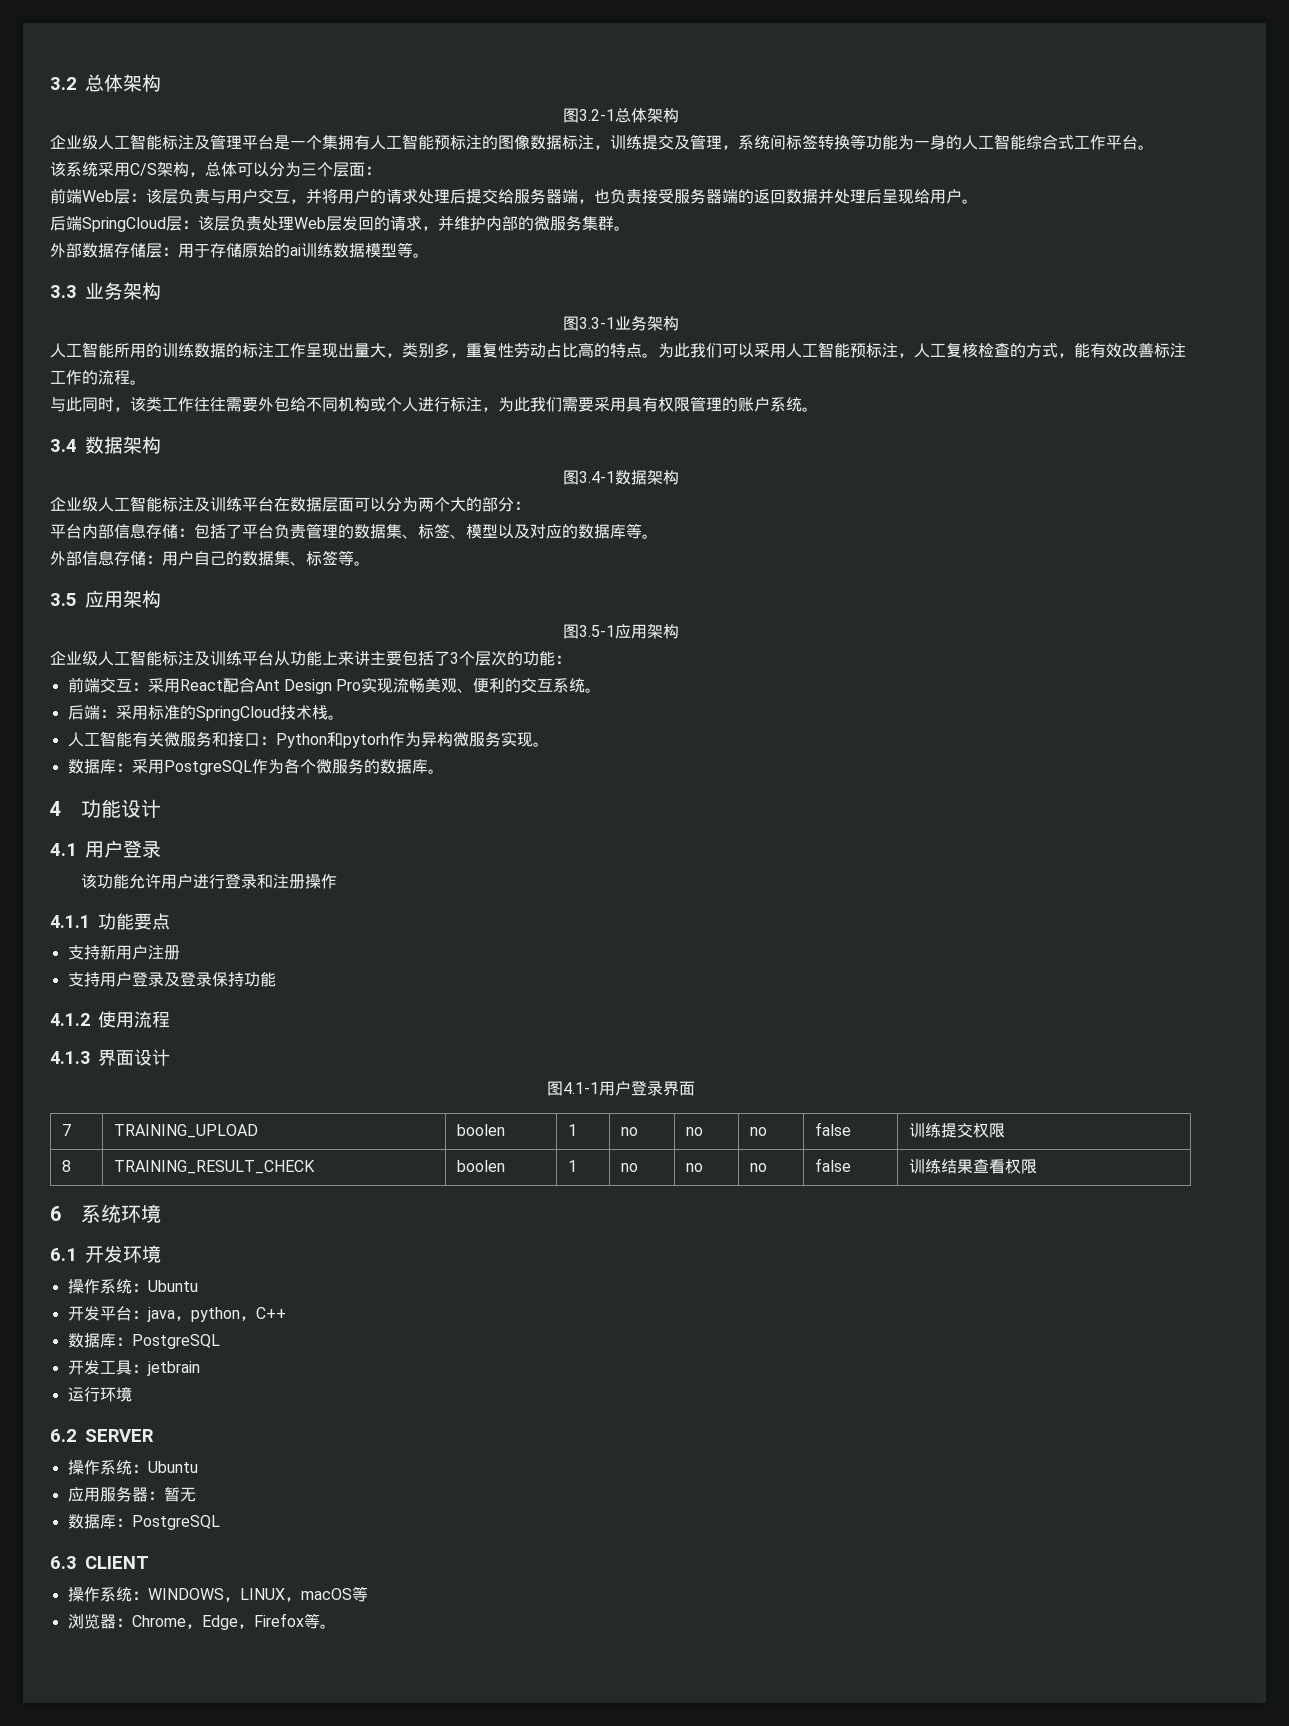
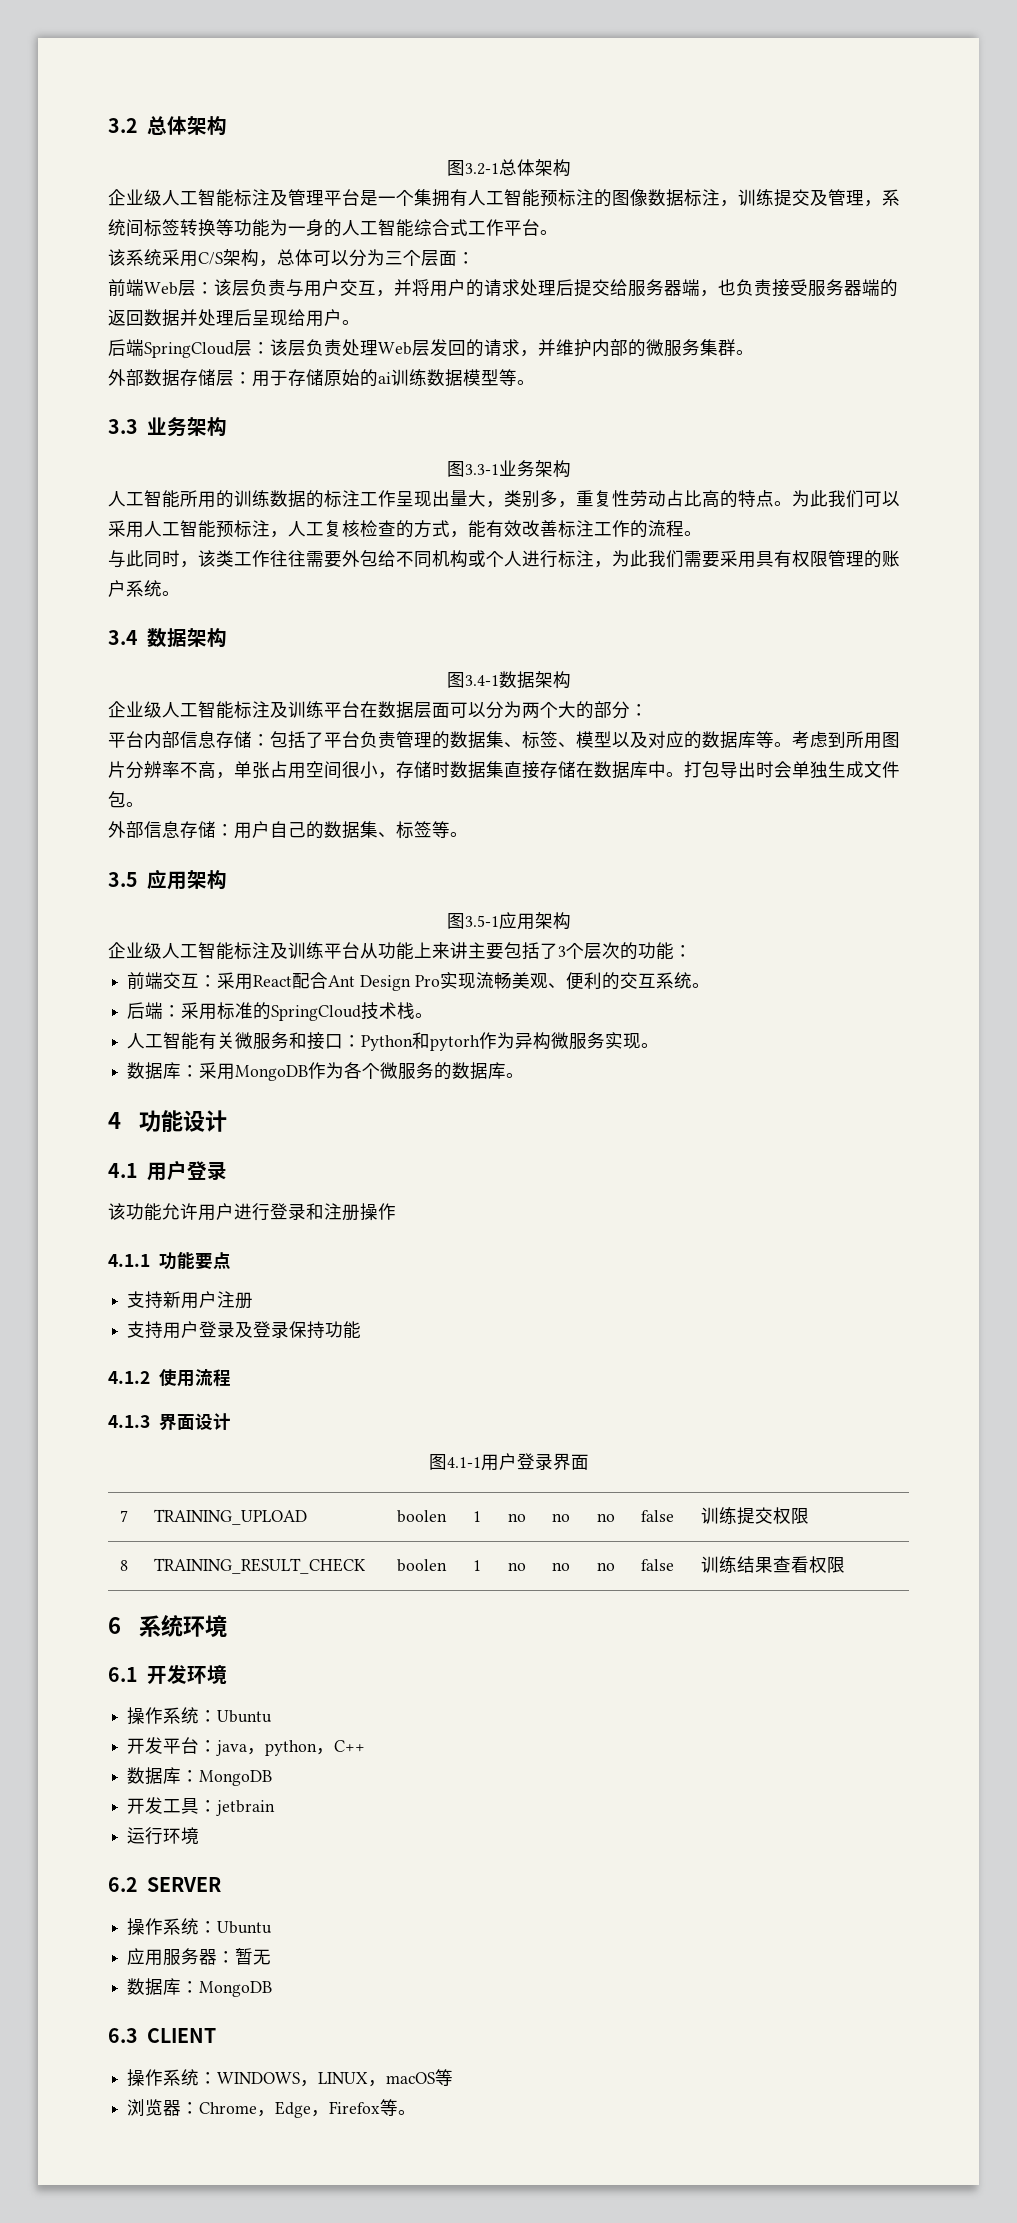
(658, 536) none -> [792,731,900,749] [108,761,900,779] [108,791,144,808] 考虑到所用图片分辨率不高，单张占用空间很小，存储时数据集直接存储在数据库中。打包导出时会单独生成文件包。
[163,760,252,775] PostgreSQL -> [235,1065,309,1081] MongoDB
[131,1334,220,1349] PostgreSQL -> [199,1770,273,1786] MongoDB
[131,1515,220,1530] PostgreSQL -> [199,1981,273,1997] MongoDB

